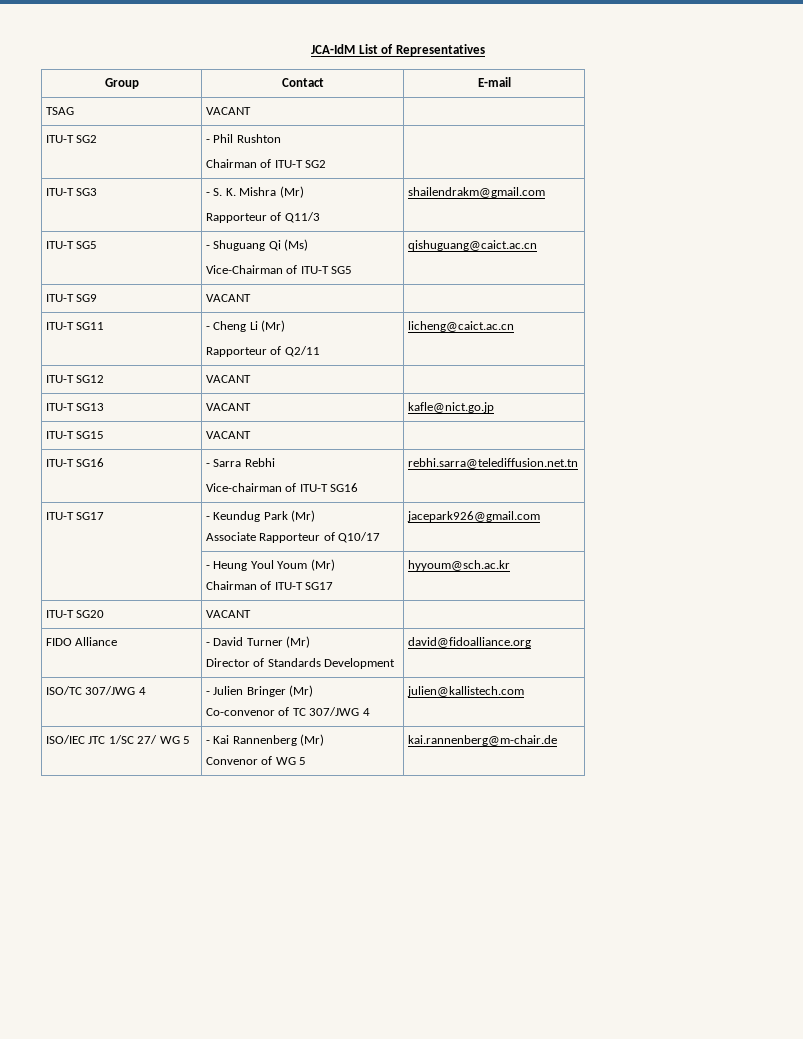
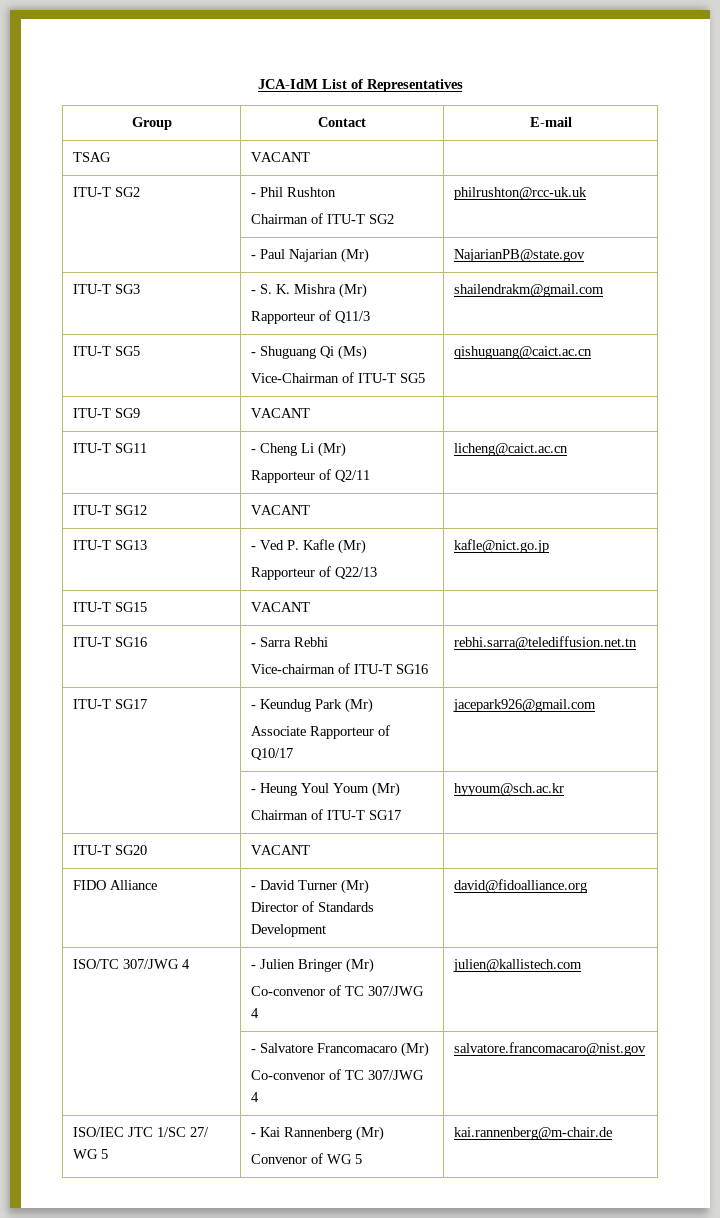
(327, 164) none -> [453,187,587,200] [250,248,369,263] [453,249,585,262] philrushton@rcc-uk.uk // | - Paul Najarian (Mr) | NajarianPB@state.gov
[206,403,252,411] VACANT -> [250,539,366,554] [250,566,377,580] - Ved P. Kafle (Mr) // Rapporteur of Q22/13
(525, 691) none -> [250,1042,429,1057] [250,1069,424,1080] [250,1092,259,1102] [453,1042,646,1056] // | - Salvatore Francomacaro (Mr) // Co-convenor of TC 307/JWG 4 | salvatore.francomacaro@nist.gov

